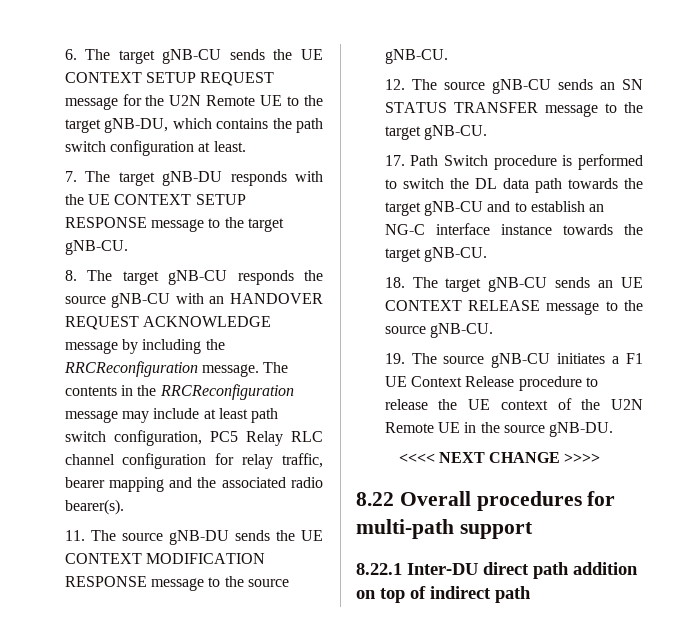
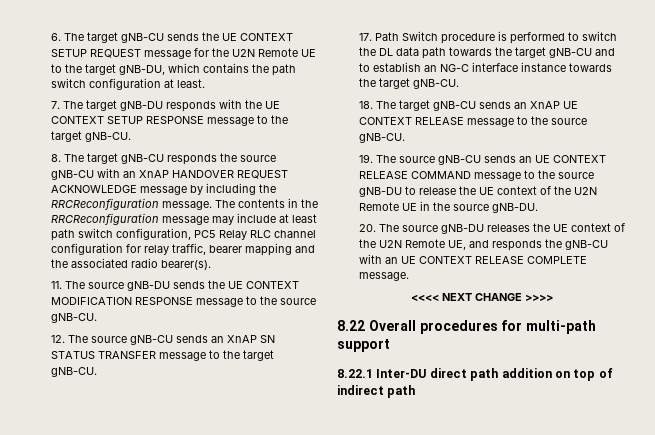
(225, 300) none -> [138,170,169,178] XnAP
(615, 86) none -> [226,335,257,343] XnAP
(614, 284) none -> [529,101,560,109] XnAP
[557,353,643,364] [384,376,582,391] initiates a F1 UE Context Release procedure -> [483,155,606,163] [358,170,594,181] [358,187,402,197] sends an UE CONTEXT RELEASE COMMAND message to the source gNB-DU
(614, 429) none -> [358,223,625,234] [358,239,608,251] [358,254,587,264] [358,272,409,281] // 20. The source gNB-DU releases the UE context of the U2N Remote UE, and responds the gNB-CU with an UE CONTEXT RELEASE COMPLETE message.

